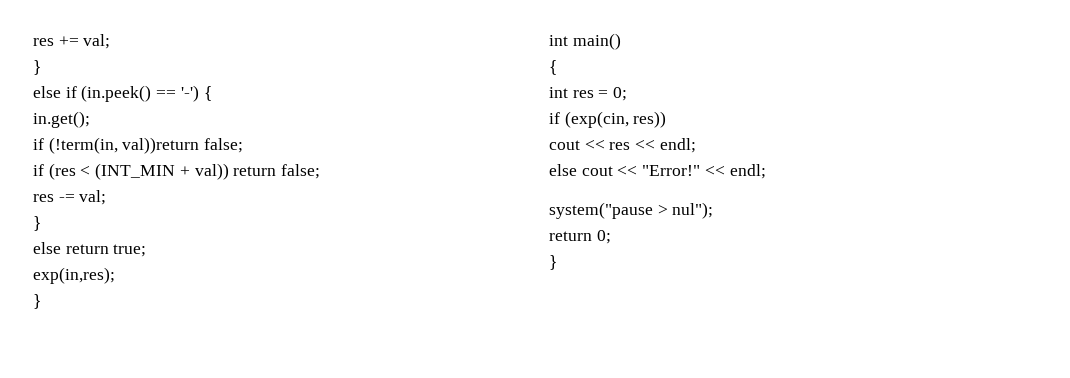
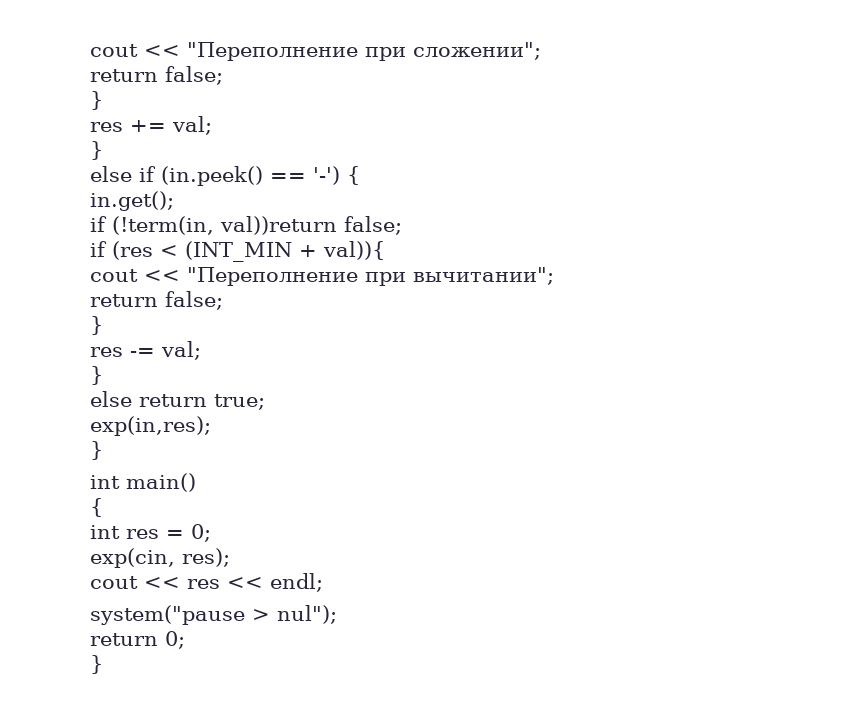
(33, 42) none -> [90,42,541,61] [90,66,223,85] [90,91,103,110] cout << "Переполнение при сложении"; // return false; // } //
[194,163,321,180] val)) return false; -> [323,241,385,260] [90,267,554,286] [90,291,223,310] [90,316,103,335] val)){ // cout << "Переполнение при вычитании"; // return false; // }
[549,111,667,128] if (exp(cin, res)) -> [90,548,230,568] exp(cin, res);
[549,164,766,179] // else cout << "Error!" << endl; -> (323, 582) none

